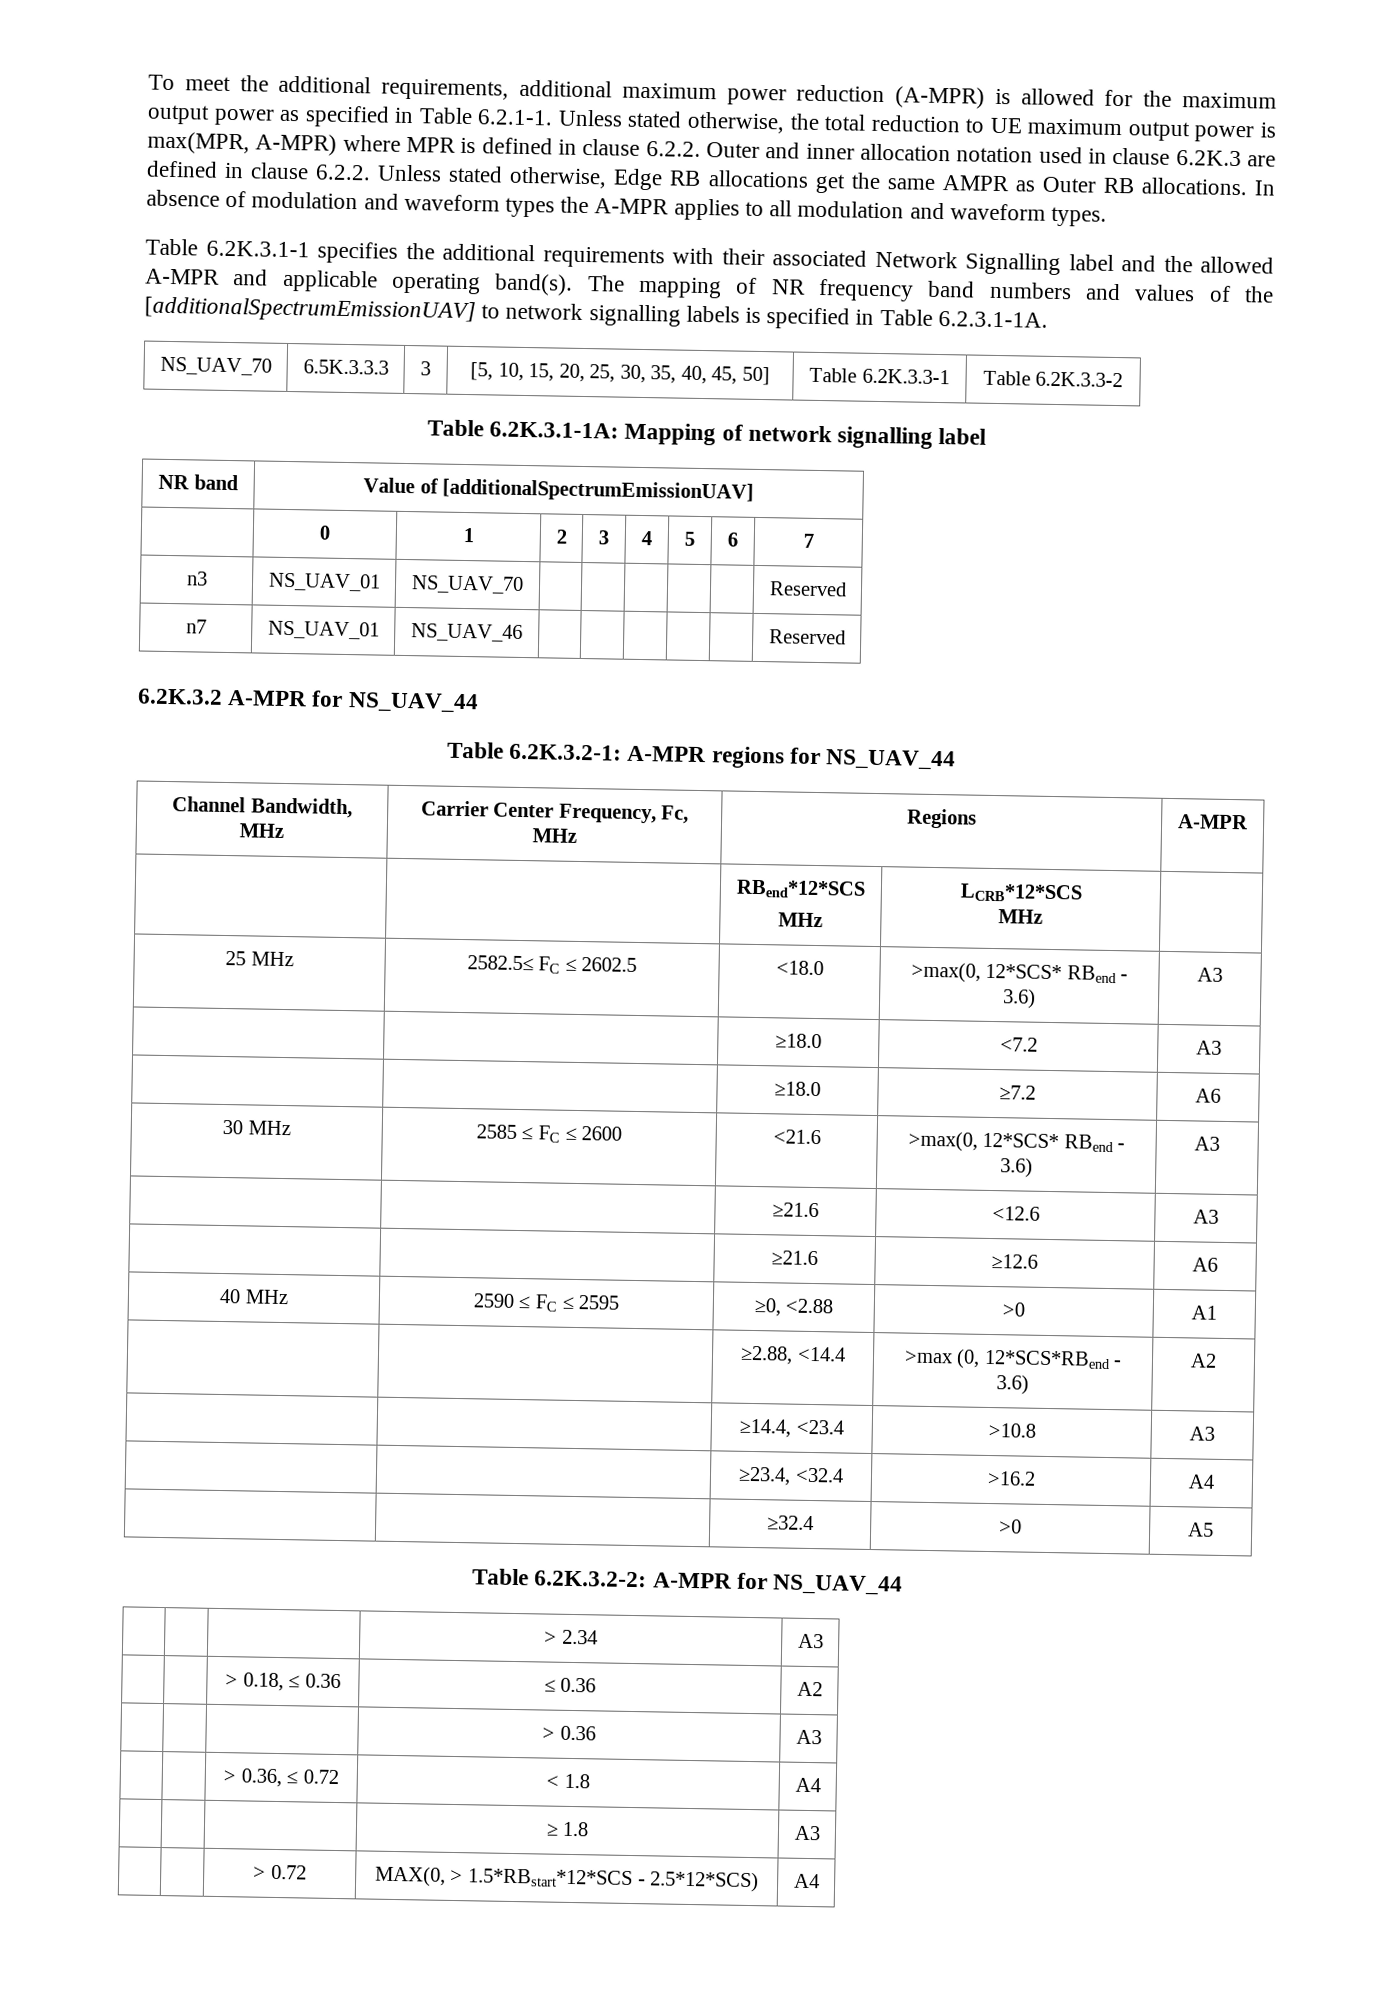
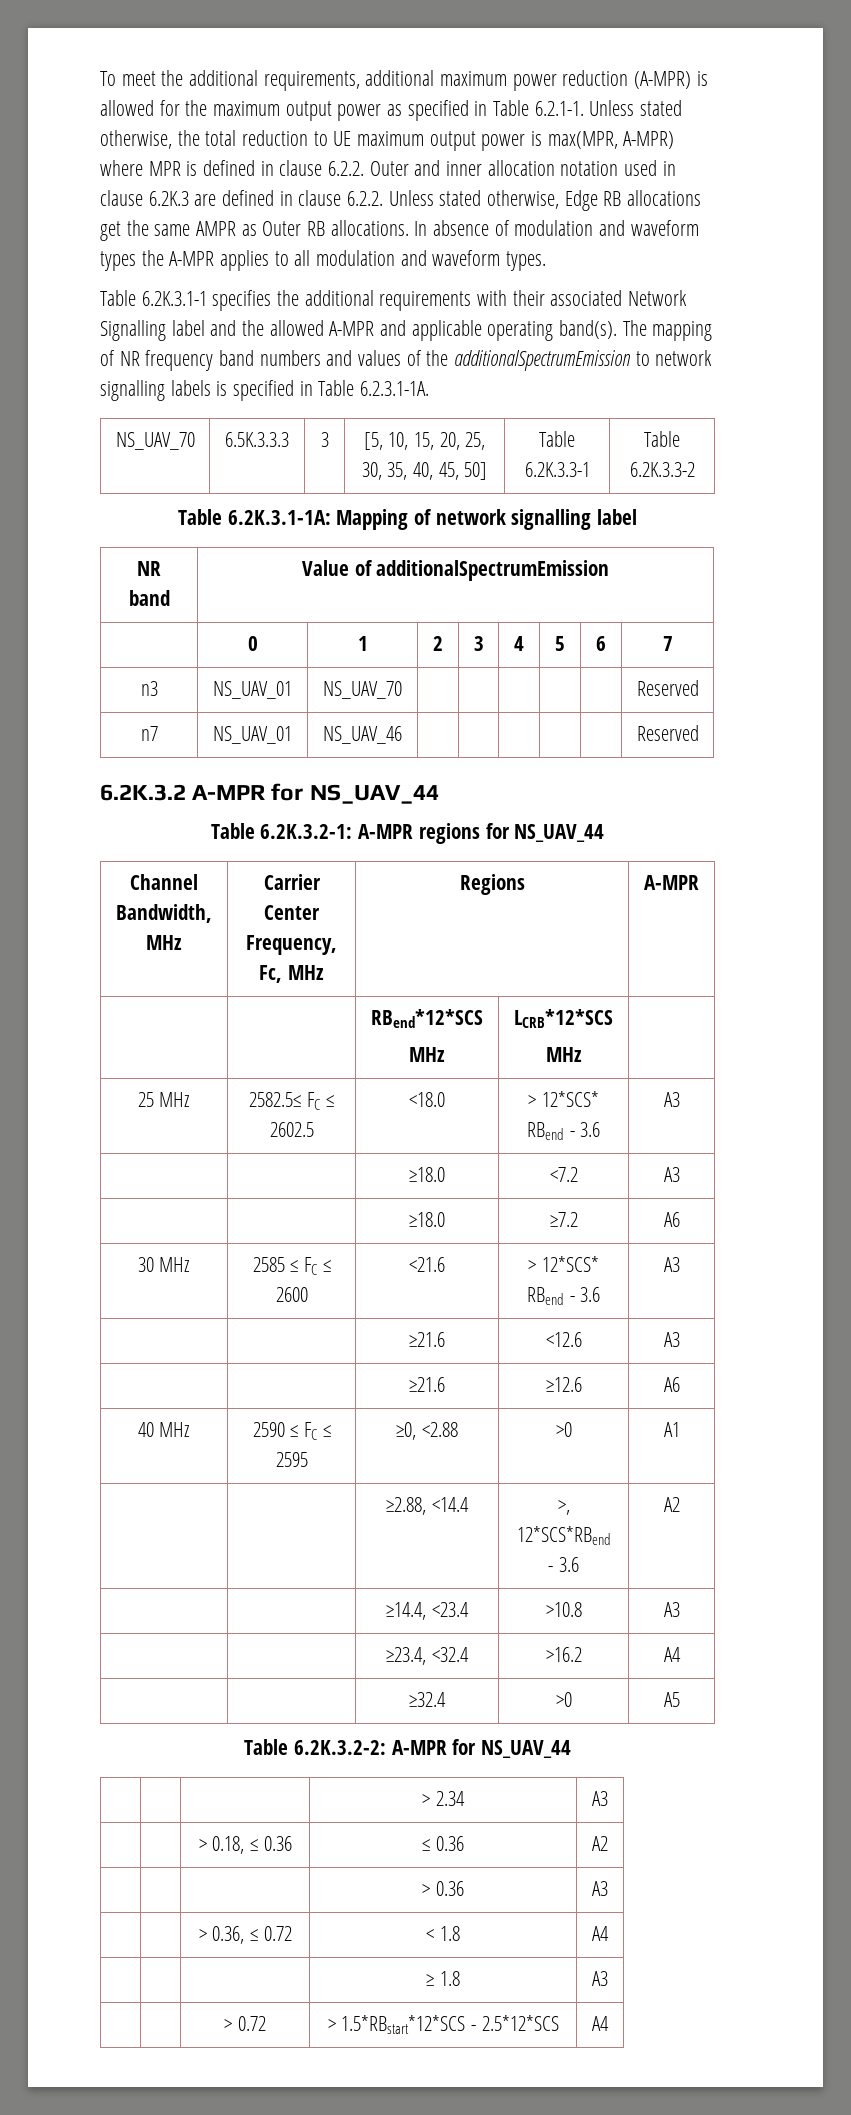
[144,296,476,324] [additionalSpectrumEmissionUAV] -> [454,350,631,371] additionalSpectrumEmission
[442,478,755,503] [additionalSpectrumEmissionUAV] -> [376,560,610,581] additionalSpectrumEmission
[910,961,1129,984] [1002,988,1036,1009] >max(0, 12*SCS* RBend - 3.6) -> [528,1091,599,1107] [526,1122,601,1140] > 12*SCS* RBend - 3.6
[907,1130,1126,1153] [1000,1157,1033,1178] >max(0, 12*SCS* RBend - 3.6) -> [528,1256,599,1272] [526,1287,601,1305] > 12*SCS* RBend - 3.6
[903,1348,981,1369] >max (0, -> [557,1500,570,1515] >,
[996,1374,1029,1395] 3.6) -> [558,1557,579,1572] 3.6
[373,1865,446,1887] MAX(0, -> (266, 2023) none
[649,1870,760,1893] 2.5*12*SCS) -> [481,2015,559,2031] 2.5*12*SCS

